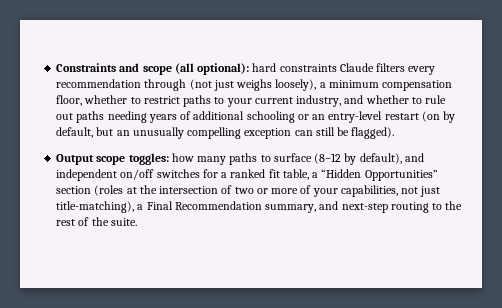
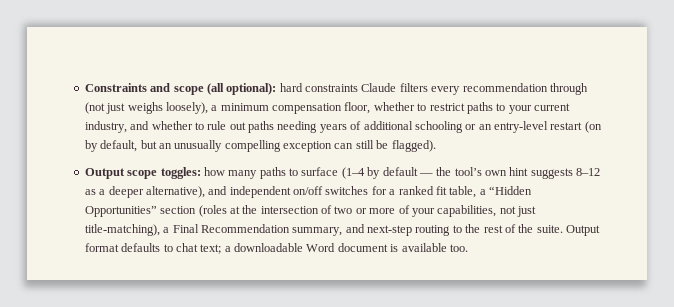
[314,153,402,165] (8–12 by default), -> [341,167,601,179] [84,186,205,198] (1–4 by default — the tool’s own hint suggests 8–12 as a deeper alternative),
(137, 222) none -> [566,225,600,236] [84,243,468,254] Output format defaults to chat text; a downloadable Word document is available too.

